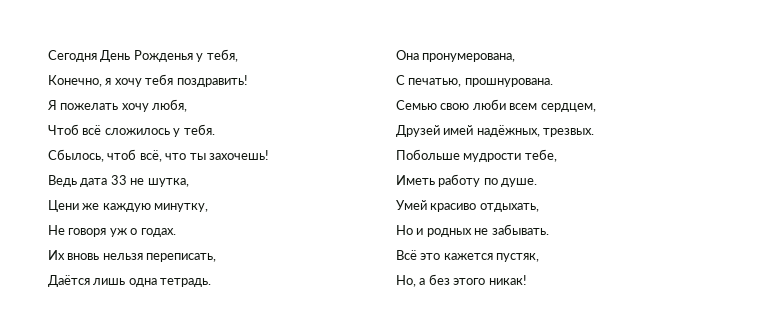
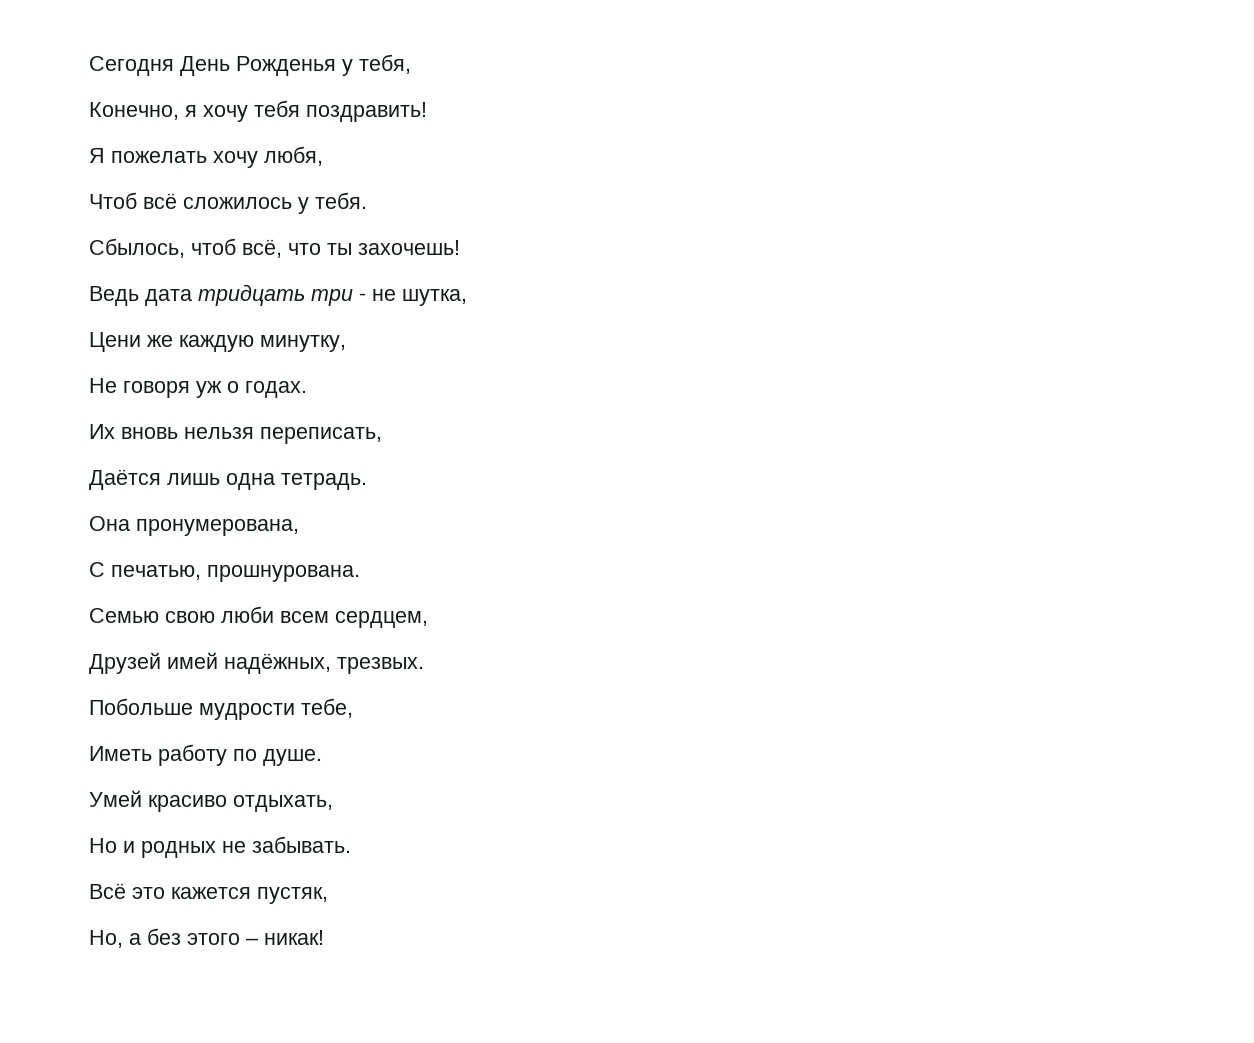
[110,175,127,185] 33 -> [198,284,366,306] тридцать три -
(486, 281) none -> [246,938,258,945] –

